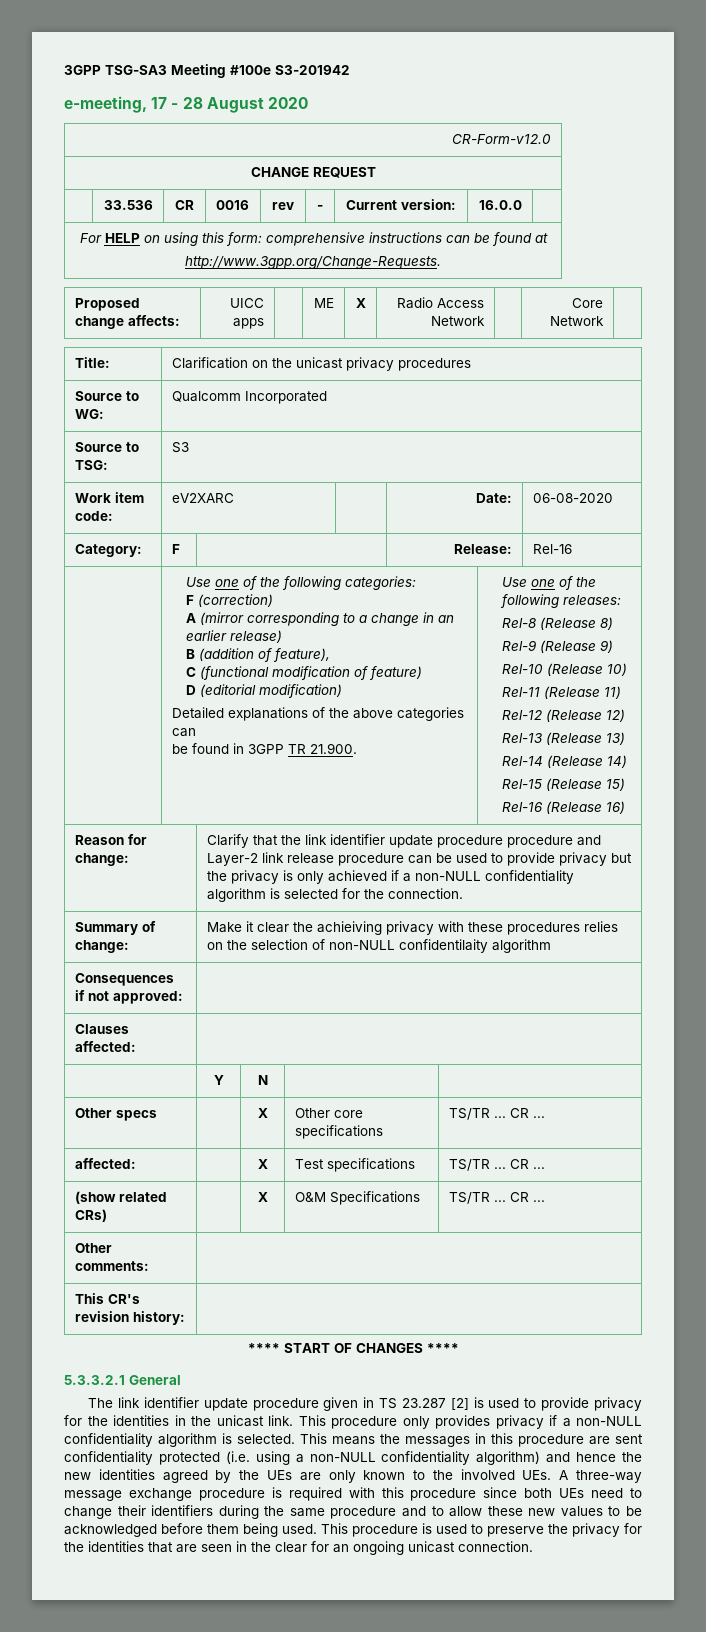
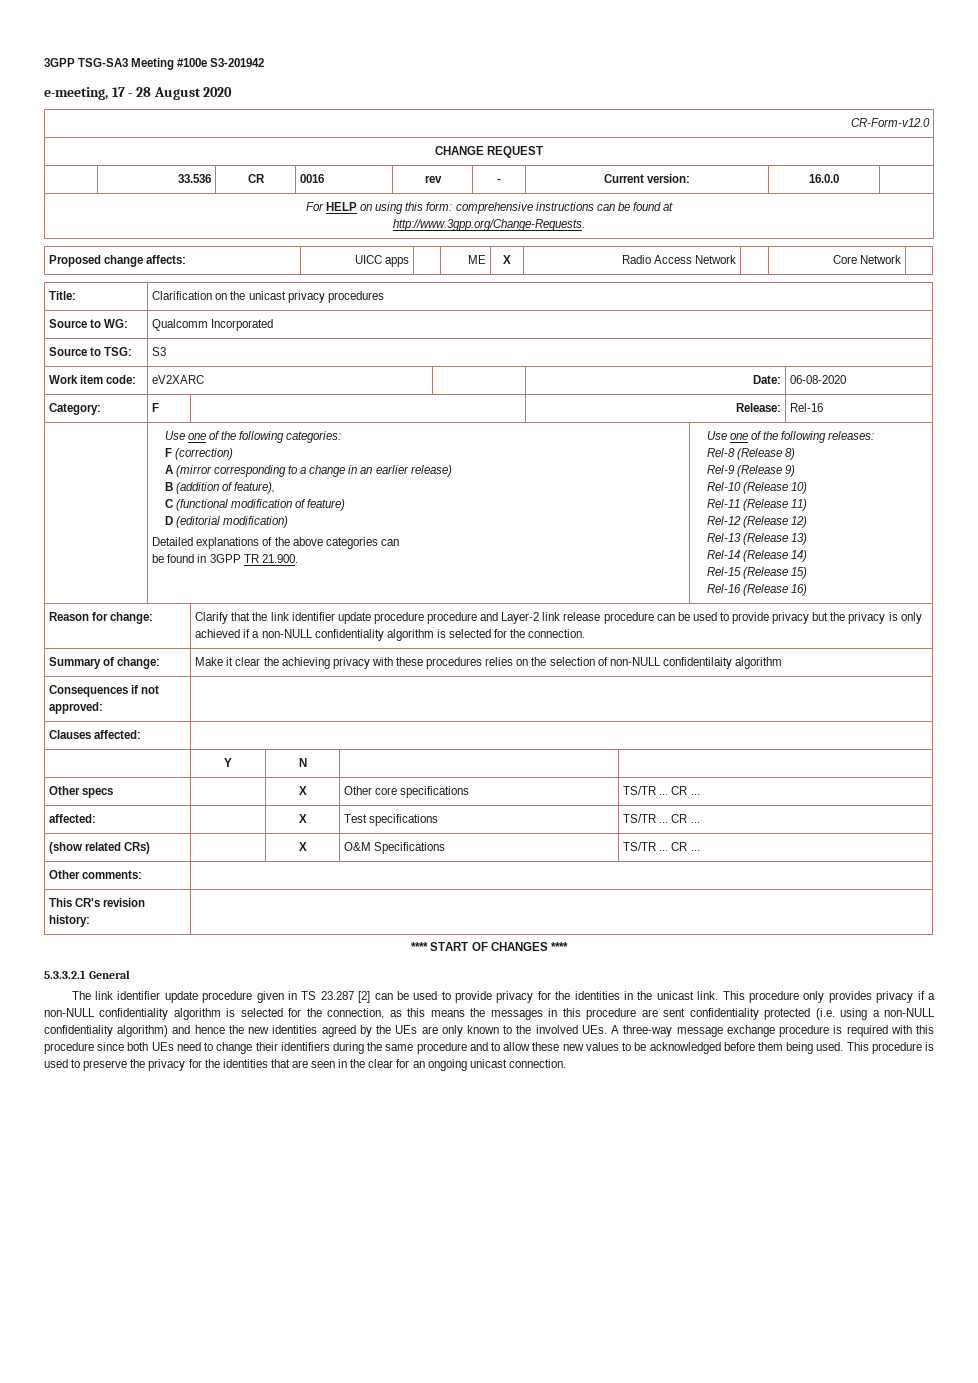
[316,921,382,935] achieiving -> [281,657,330,669] achieving
[473,1397,484,1408] is -> [374,991,409,1000] can be
[237,1433,327,1444] selected. This -> [240,1008,426,1019] selected for the connection, as this

